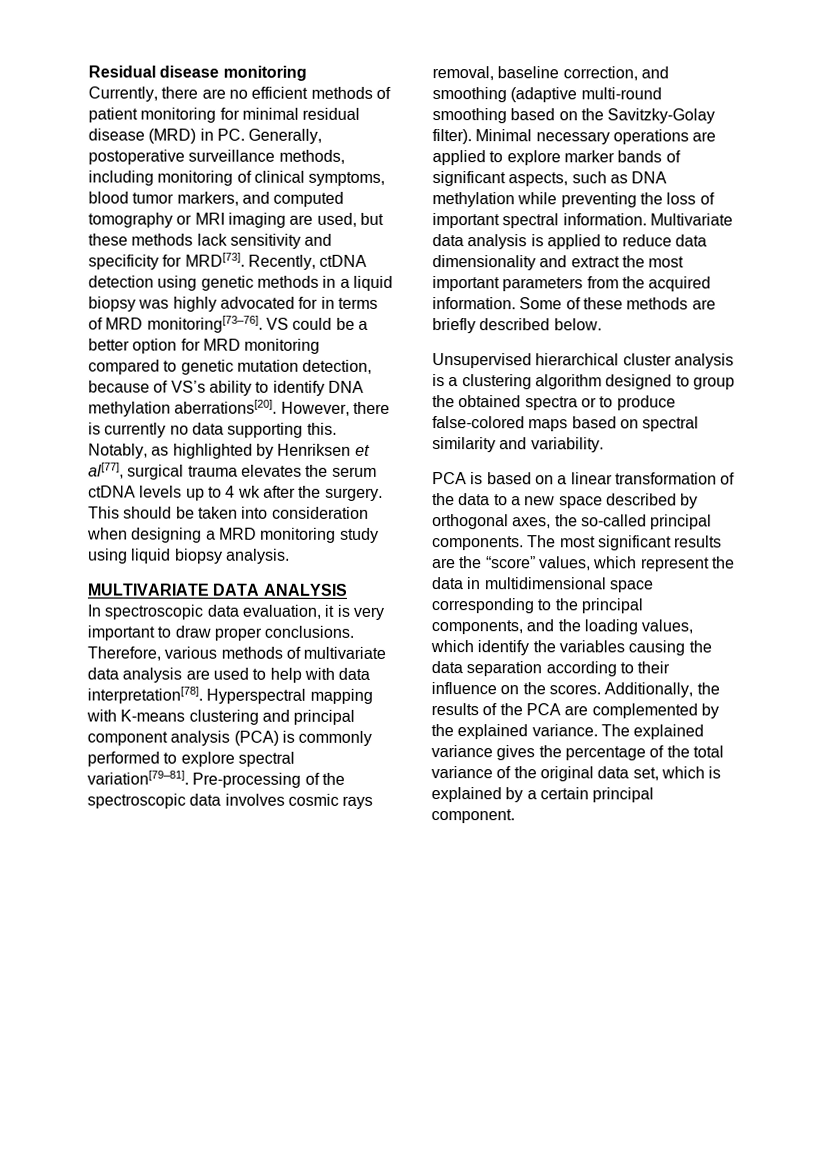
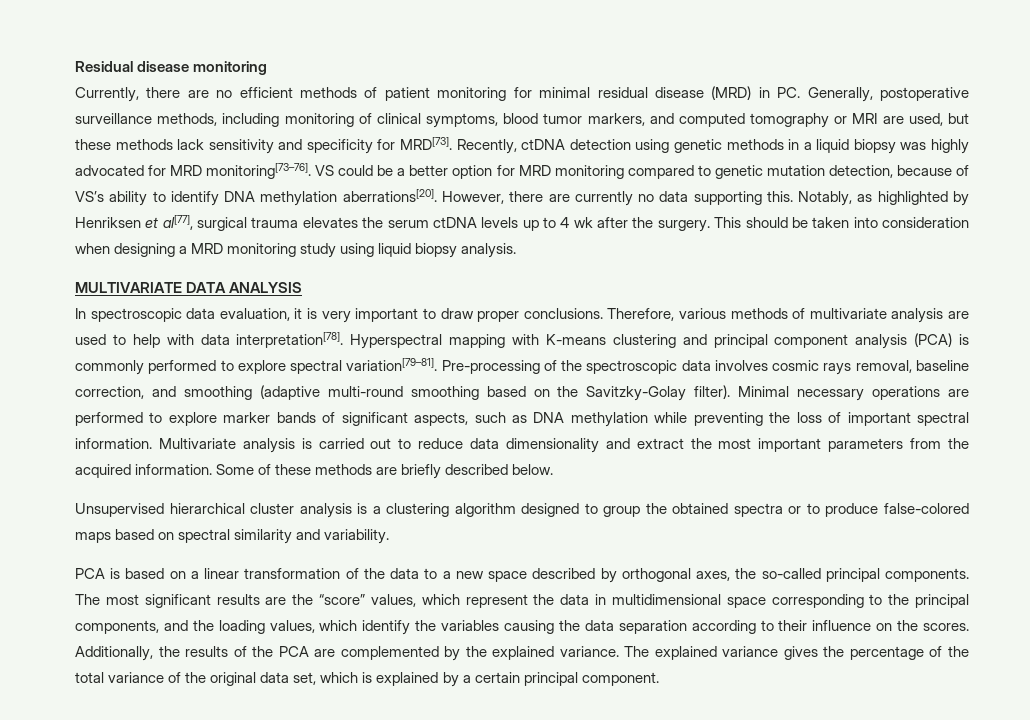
[227,212,286,228] imaging -> (878, 118) none
[320,296,378,309] [88,317,103,330] in terms of -> (167, 170) none
[88,422,101,435] is -> [548,194,570,202] are
[87,667,119,680] data -> (887, 313) none
[432,150,486,166] applied -> [75,412,143,426] performed
[432,234,601,250] data analysis is applied -> [242,438,392,453] analysis is carried out

